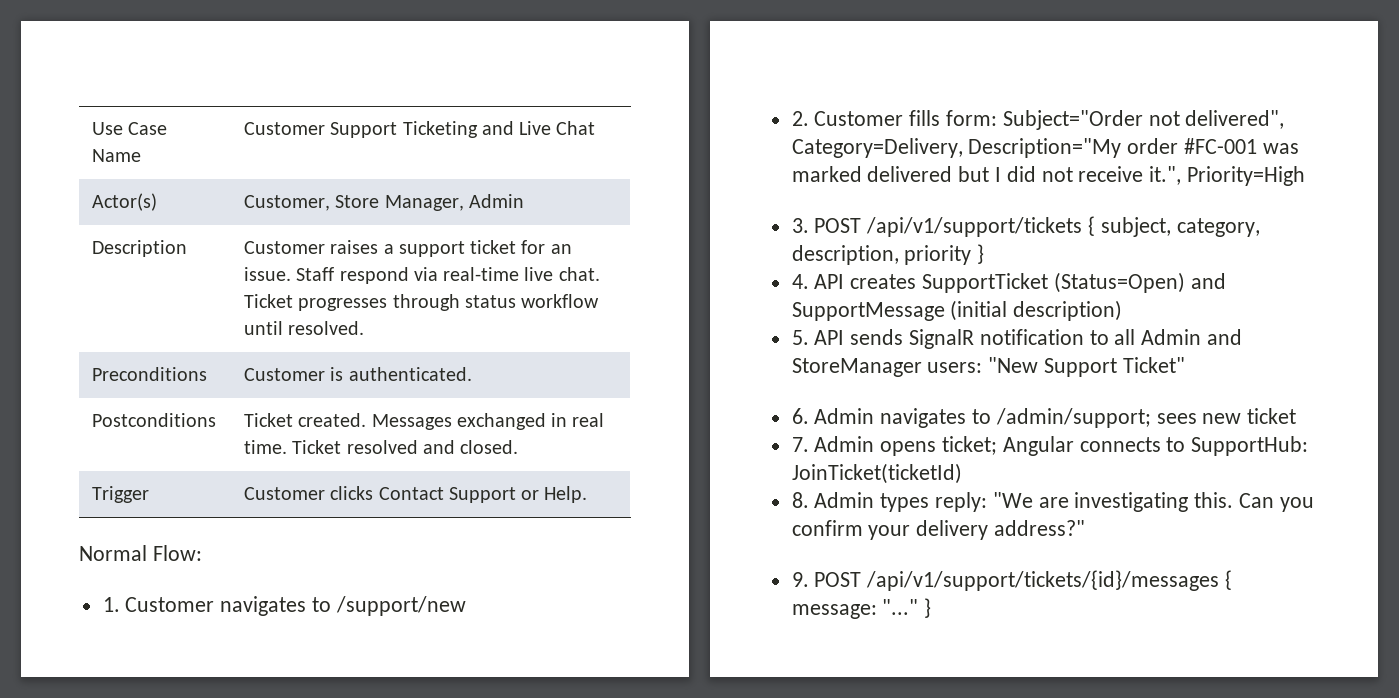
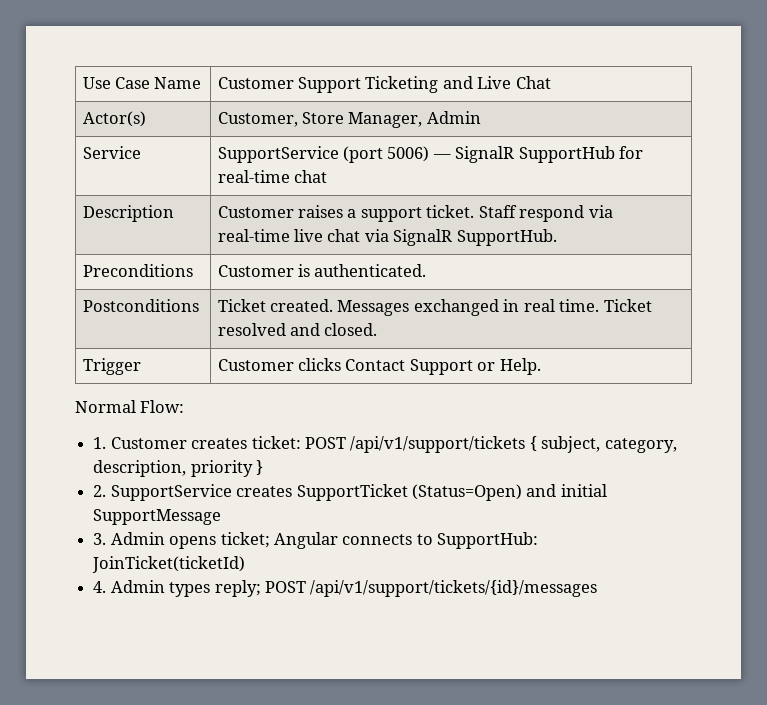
(524, 201) none -> [82,146,141,159] [217,146,644,163] [217,170,328,183] // Service | SupportService (port 5006) — SignalR SupportHub for real-time chat
[470,240,572,254] [244,267,292,281] ticket for an issue. -> [426,205,475,218] ticket.
[558,267,600,281] [244,294,600,311] [244,321,365,335] chat. Ticket progresses through status workflow until resolved. -> [327,229,557,246] chat via SignalR SupportHub.
[220,596,466,616] [791,110,1285,130] [791,138,1299,158] [791,166,1306,186] [791,218,809,233] navigates to /support/new // 2. Customer fills form: Subject="Order not delivered", Category=Delivery, Description="My order #FC-001 was marked delivered but I did not receive it.", Priority=High // 3. -> [191,436,301,449] creates ticket:
[791,274,845,289] 4. API -> [93,484,232,501] 2. SupportService
(1226, 281) none -> [560,484,607,497] initial
[950,300,1123,321] [791,329,1243,349] [791,357,1185,377] [791,408,1297,428] [791,437,809,452] (initial description) // 5. API sends SignalR notification to all Admin and StoreManager users: "New Support Ticket" // 6. Admin navigates to /admin/support; sees new ticket // 7. -> [93,533,107,545] // 3.
[791,492,809,508] 8. -> [93,581,107,593] 4.
[935,492,1314,512] [791,520,1086,540] [791,570,1233,591] [791,598,932,619] reply: "We are investigating this. Can you confirm your delivery address?" // 9. POST /api/v1/support/tickets/{id}/messages { message: "..." } -> [214,580,598,597] reply; POST /api/v1/support/tickets/{id}/messages

